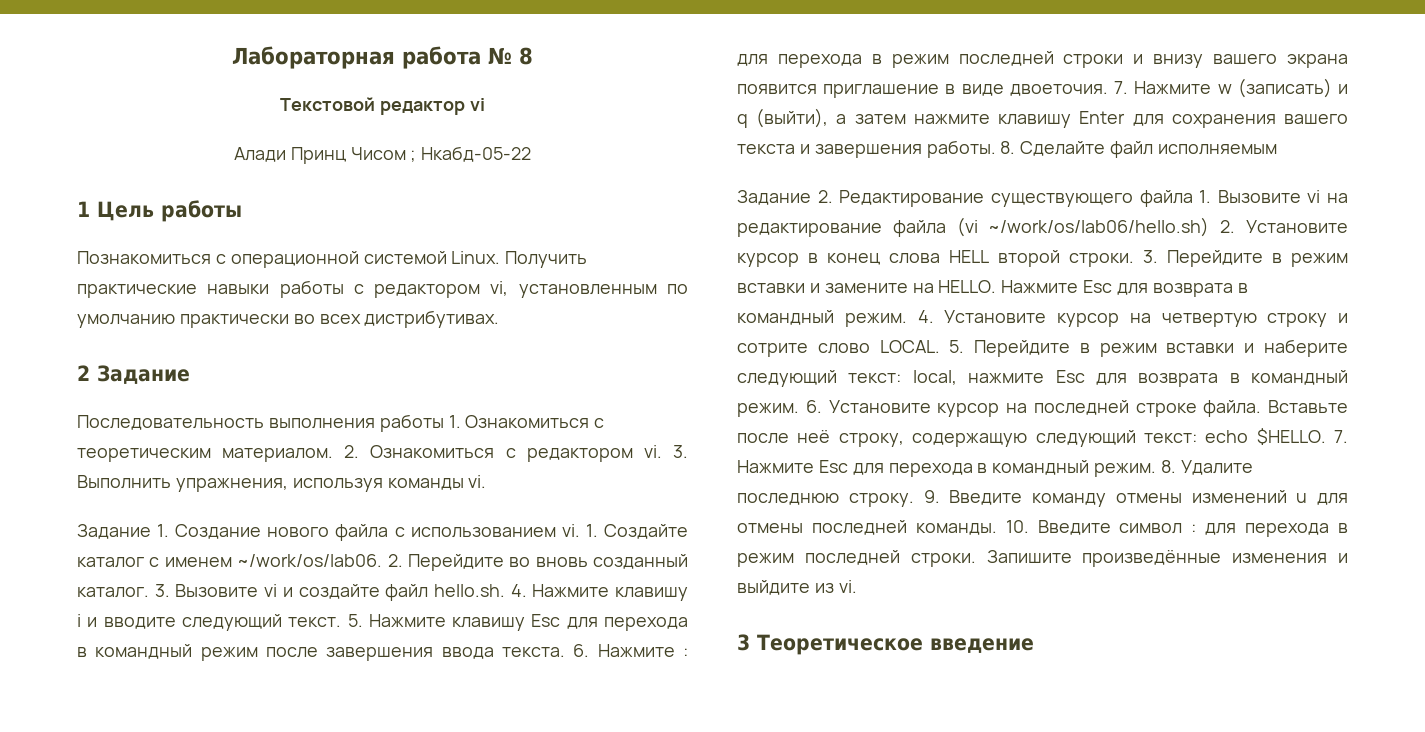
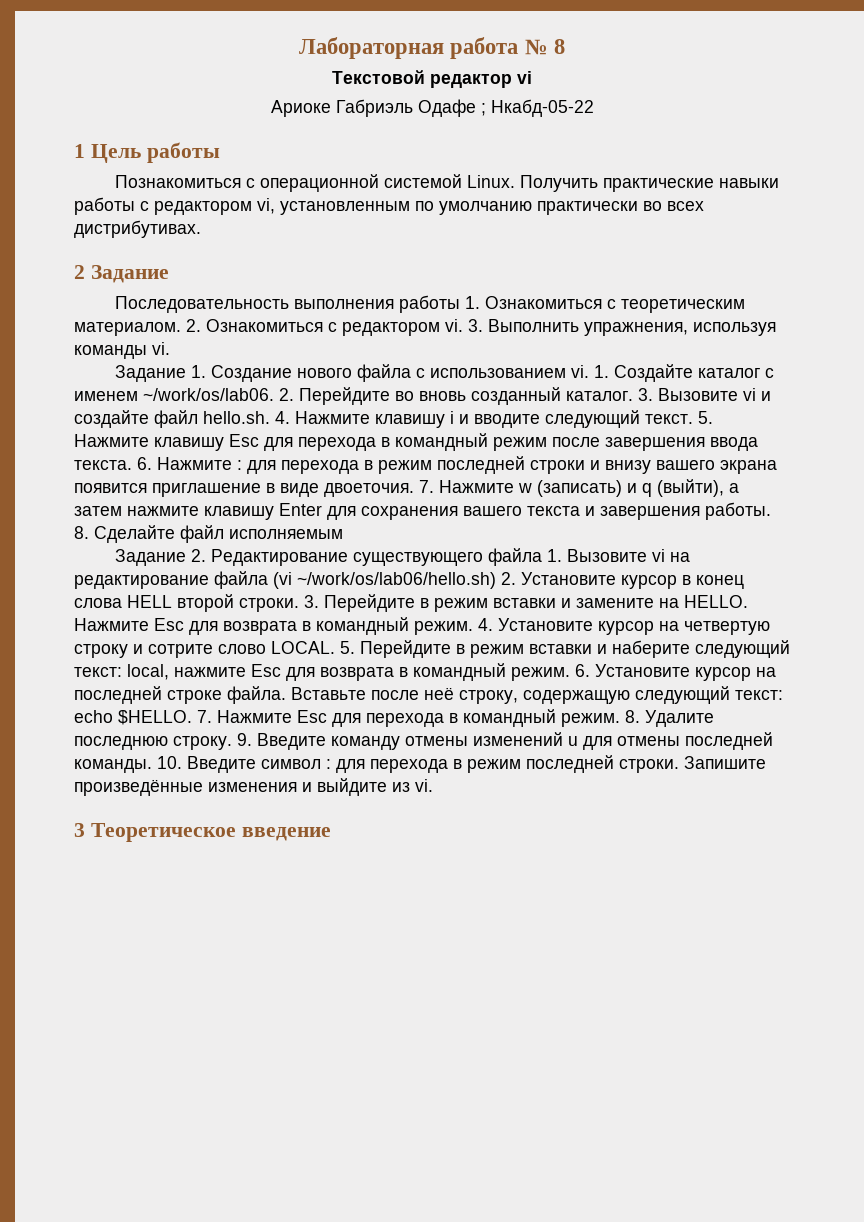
[233,147,406,164] Алади Принц Чисом -> [270,99,476,117] Ариоке Габриэль Одафе

